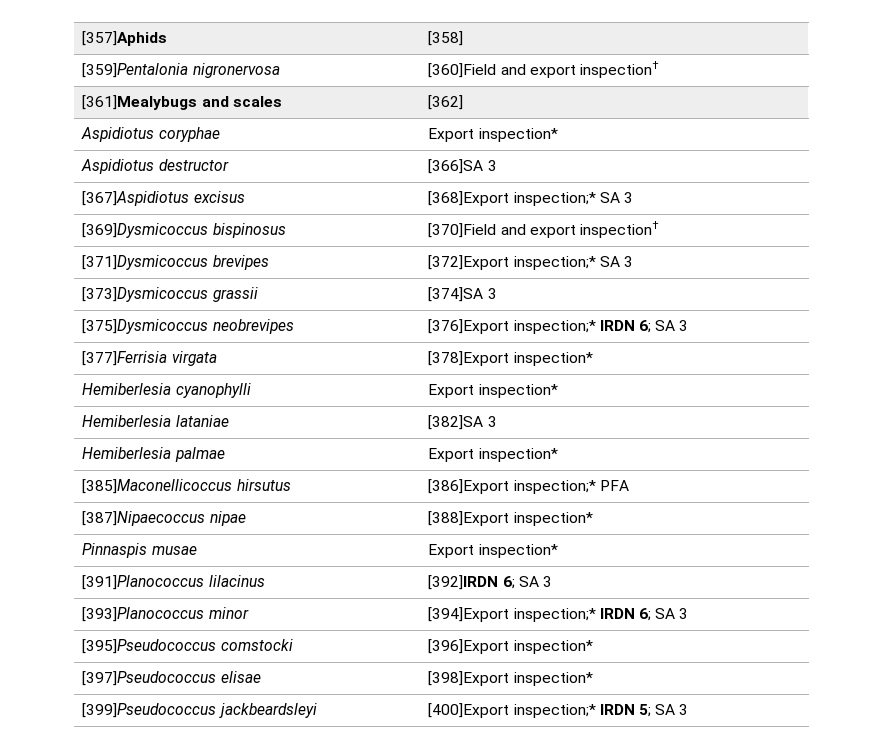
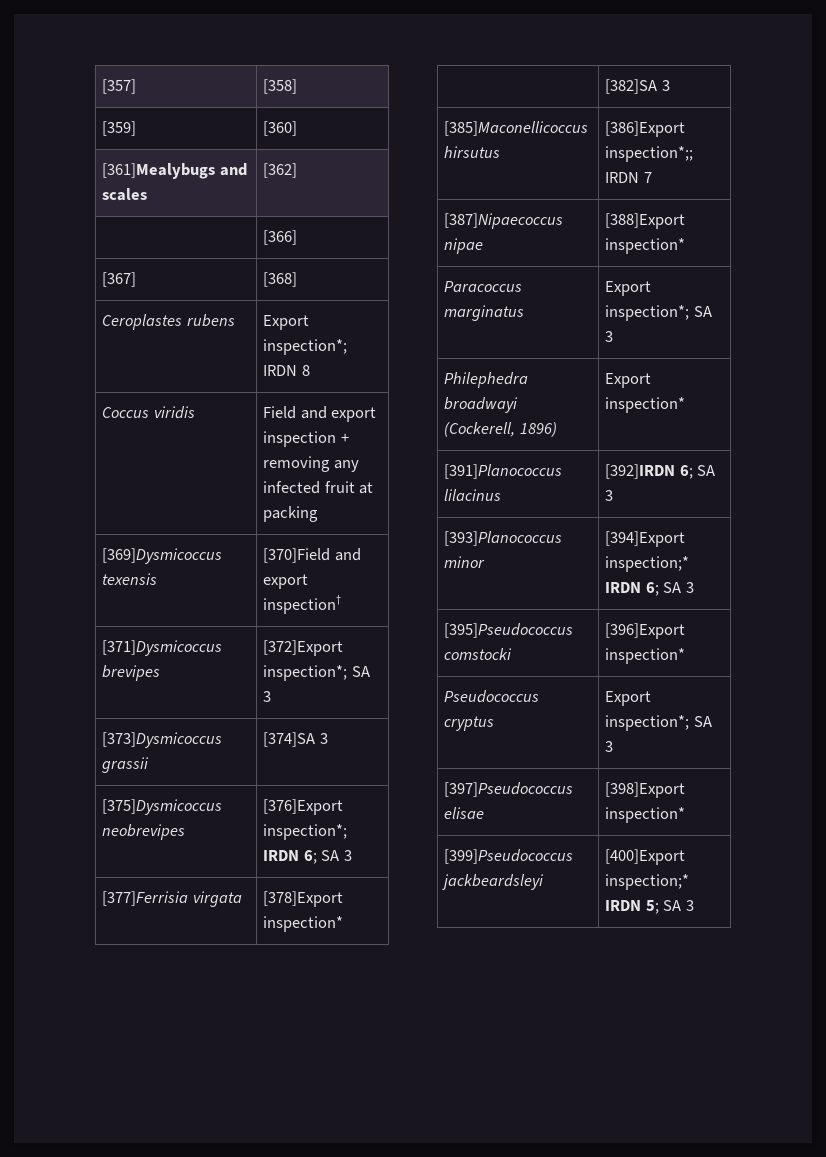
[82,31,168,46] [357]Aphids -> [102,79,137,94] [357]
[82,63,280,78] [428,61,659,78] [82,95,282,110] [428,95,464,110] [81,127,220,142] [428,128,558,142] [81,159,229,174] [428,159,497,174] [82,191,245,206] [428,191,633,206] [359]Pentalonia nigronervosa | [360]Field and export inspection† // [361]Mealybugs and scales | [362] // Aspidiotus coryphae | Export inspection* // Aspidiotus destructor | [366]SA 3 // [367]Aspidiotus excisus | [368]Export inspection;* SA 3 -> [102,121,137,136] [263,121,298,136] [102,163,247,179] [102,188,148,201] [263,163,298,178] [263,230,298,245] [102,272,137,287] [263,272,298,287] [102,314,235,330] [263,315,310,330] [263,339,348,355] [263,365,310,376] [102,406,195,419] [263,406,377,422] [263,431,349,447] [263,456,359,472] [263,481,374,494] [263,506,319,522] [359] | [360] // [361]Mealybugs and scales | [362] // | [366] // [367] | [368] // Ceroplastes rubens | Export inspection*; IRDN 8 // Coccus viridis | Field and export inspection + removing any infected fruit at packing
[212,223,286,238] bispinosus -> [102,573,158,585] texensis
[513,256,596,270] inspection;* -> [263,665,348,681] inspection*;
[513,320,596,334] inspection;* -> [263,824,348,840] inspection*;
[82,383,251,398] [428,384,558,398] [82,415,229,427] [428,415,497,430] [82,447,225,462] [428,448,558,462] Hemiberlesia cyanophylli | Export inspection* // Hemiberlesia lataniae | [382]SA 3 // Hemiberlesia palmae | Export inspection* -> [605,79,670,94] | [382]SA 3
[513,480,629,494] inspection;* PFA -> [605,146,694,162] [605,172,652,183] inspection*;; IRDN 7
[82,543,197,558] Pinnaspis musae -> [444,281,523,292] [444,305,525,321] [605,281,652,296] [605,305,712,321] [605,331,614,342] [444,372,529,388] [444,397,519,413] [444,422,557,437] Paracoccus marginatus | Export inspection*; SA 3 // Philephedra broadwayi (Cockerell, 1896)
(593, 647) none -> [444,690,540,703] [444,716,495,731] [605,691,652,706] [605,715,712,731] [605,741,614,752] // Pseudococcus cryptus | Export inspection*; SA 3

